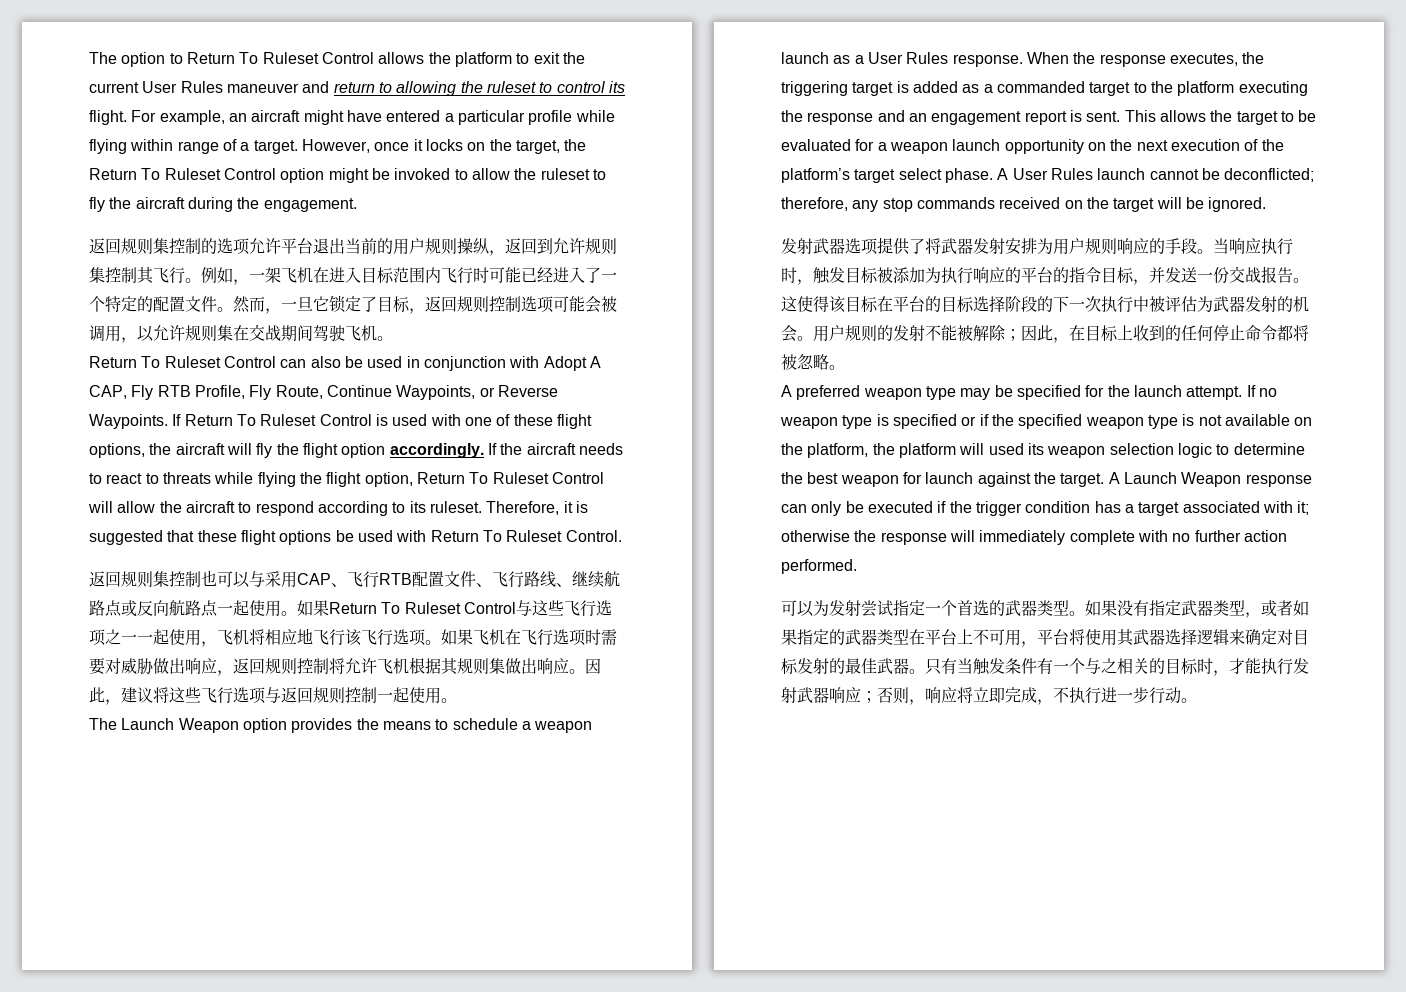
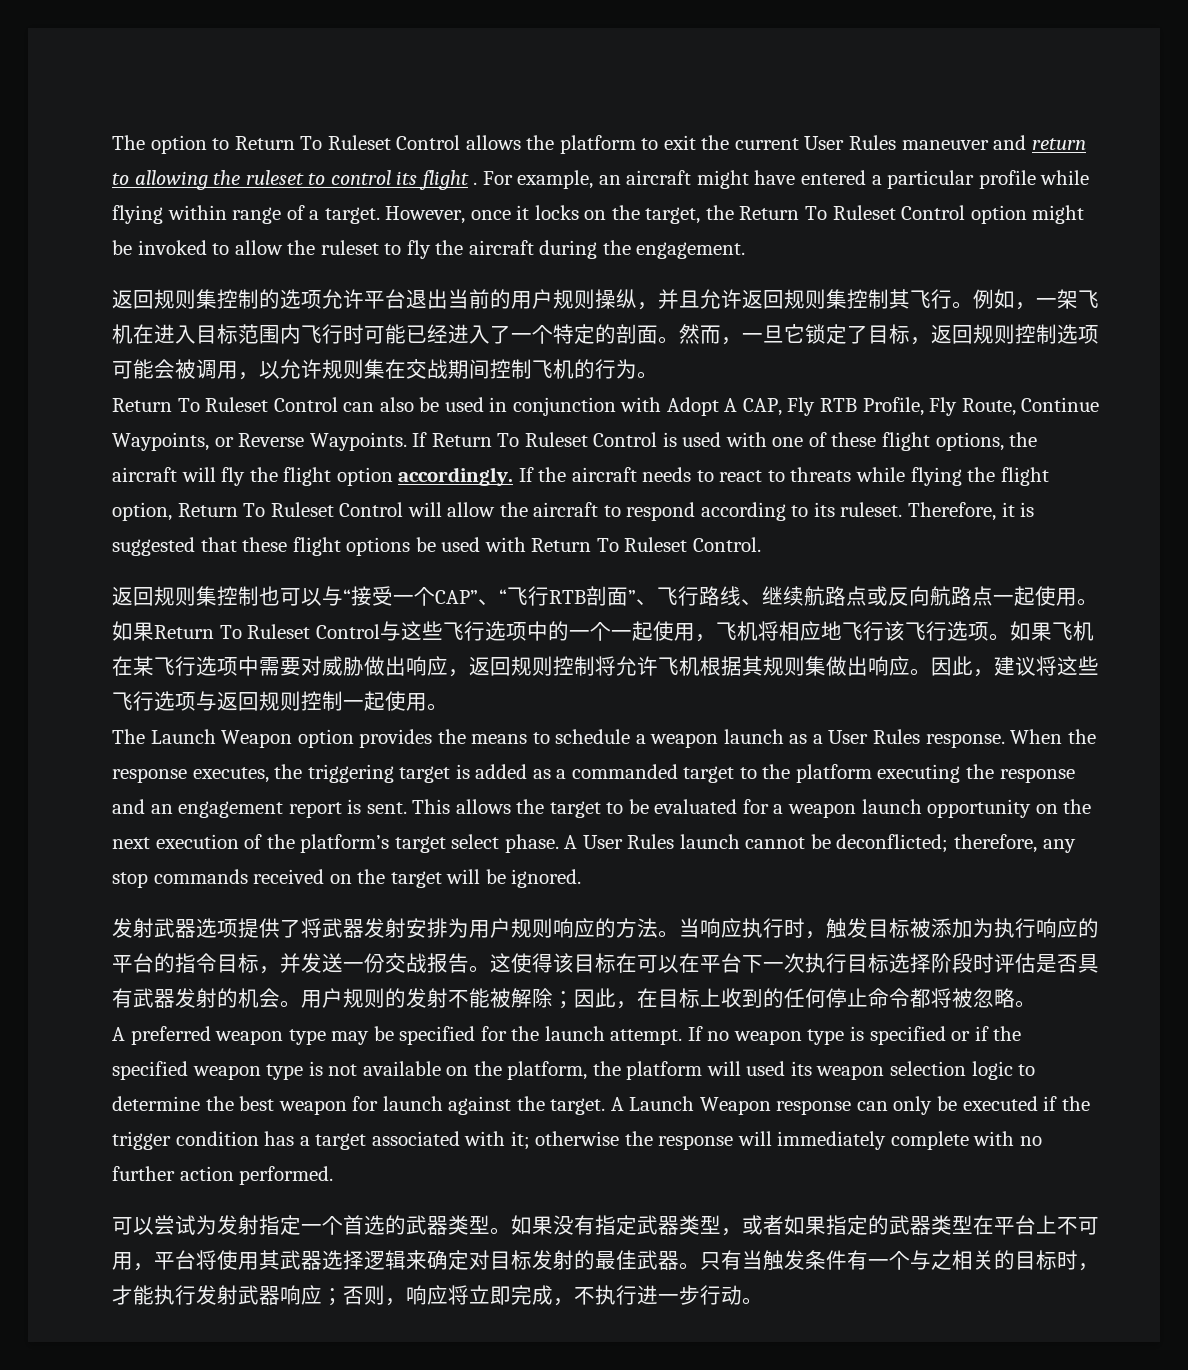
[89,110,127,125] flight. -> [418,170,478,190] flight .
[505,238,585,254] 返回到允许 -> [658,289,784,309] 并且允许返回
[153,296,217,312] 配置文件 -> [616,324,658,344] 剖面
[313,325,377,341] 驾驶飞机 -> [490,359,637,379] 控制飞机的行为
[265,571,476,588] 采用CAP、飞行RTB配置文件 -> [343,586,636,606] “接受一个CAP”、“飞行RTB剖面”
[105,629,137,645] 之一 -> [526,621,611,641] 中的一个
[521,629,601,646] 飞行选项时 -> [133,656,259,676] 某飞行选项中
[1165,238,1197,254] 手段 -> [616,918,658,938] 方法
[893,296,1213,313] 平台的目标选择阶段的下一次执行中被评估为 -> [637,953,1099,973] [112,988,133,1008] 可以在平台下一次执行目标选择阶段时评估是否具有
[813,600,893,617] 为发射尝试 -> [154,1215,259,1235] 尝试为发射

